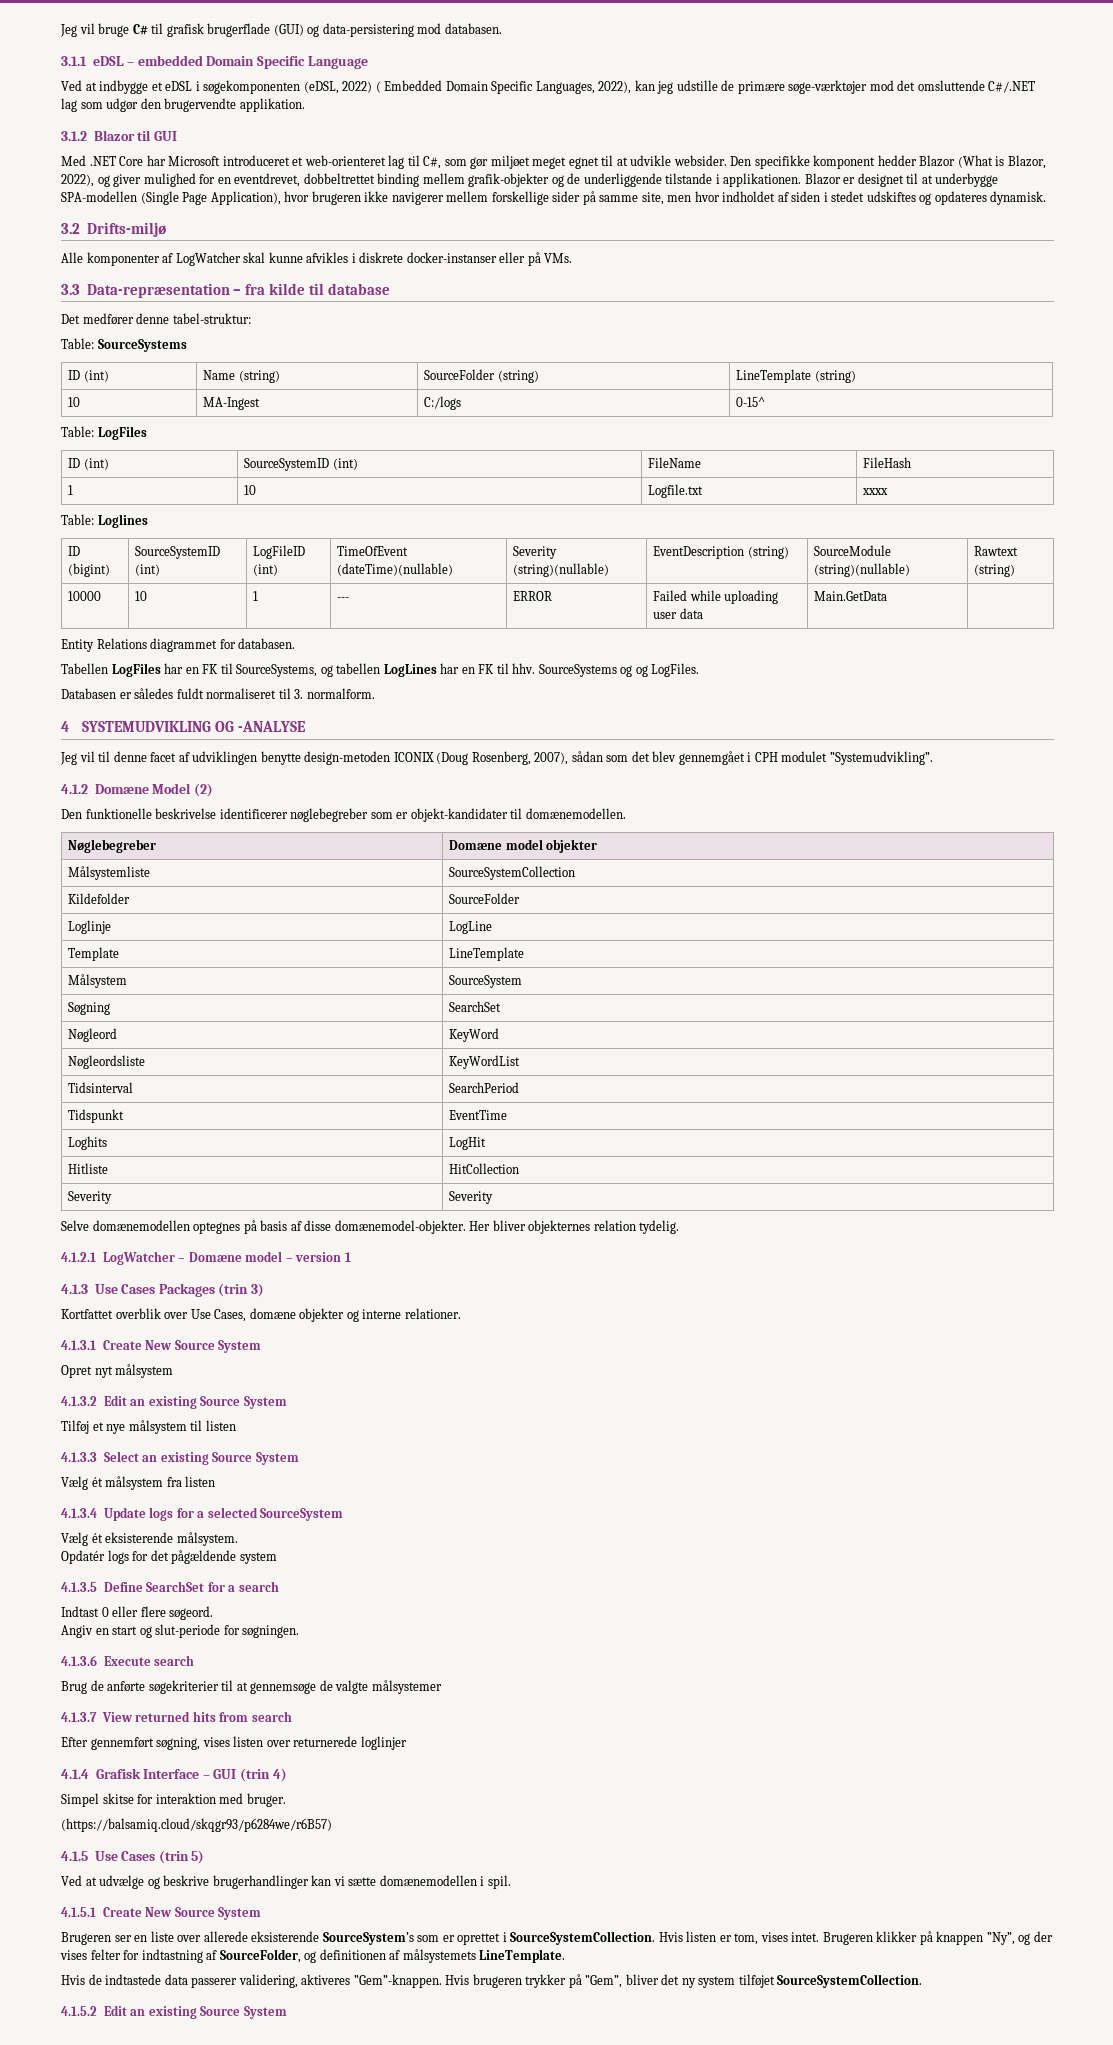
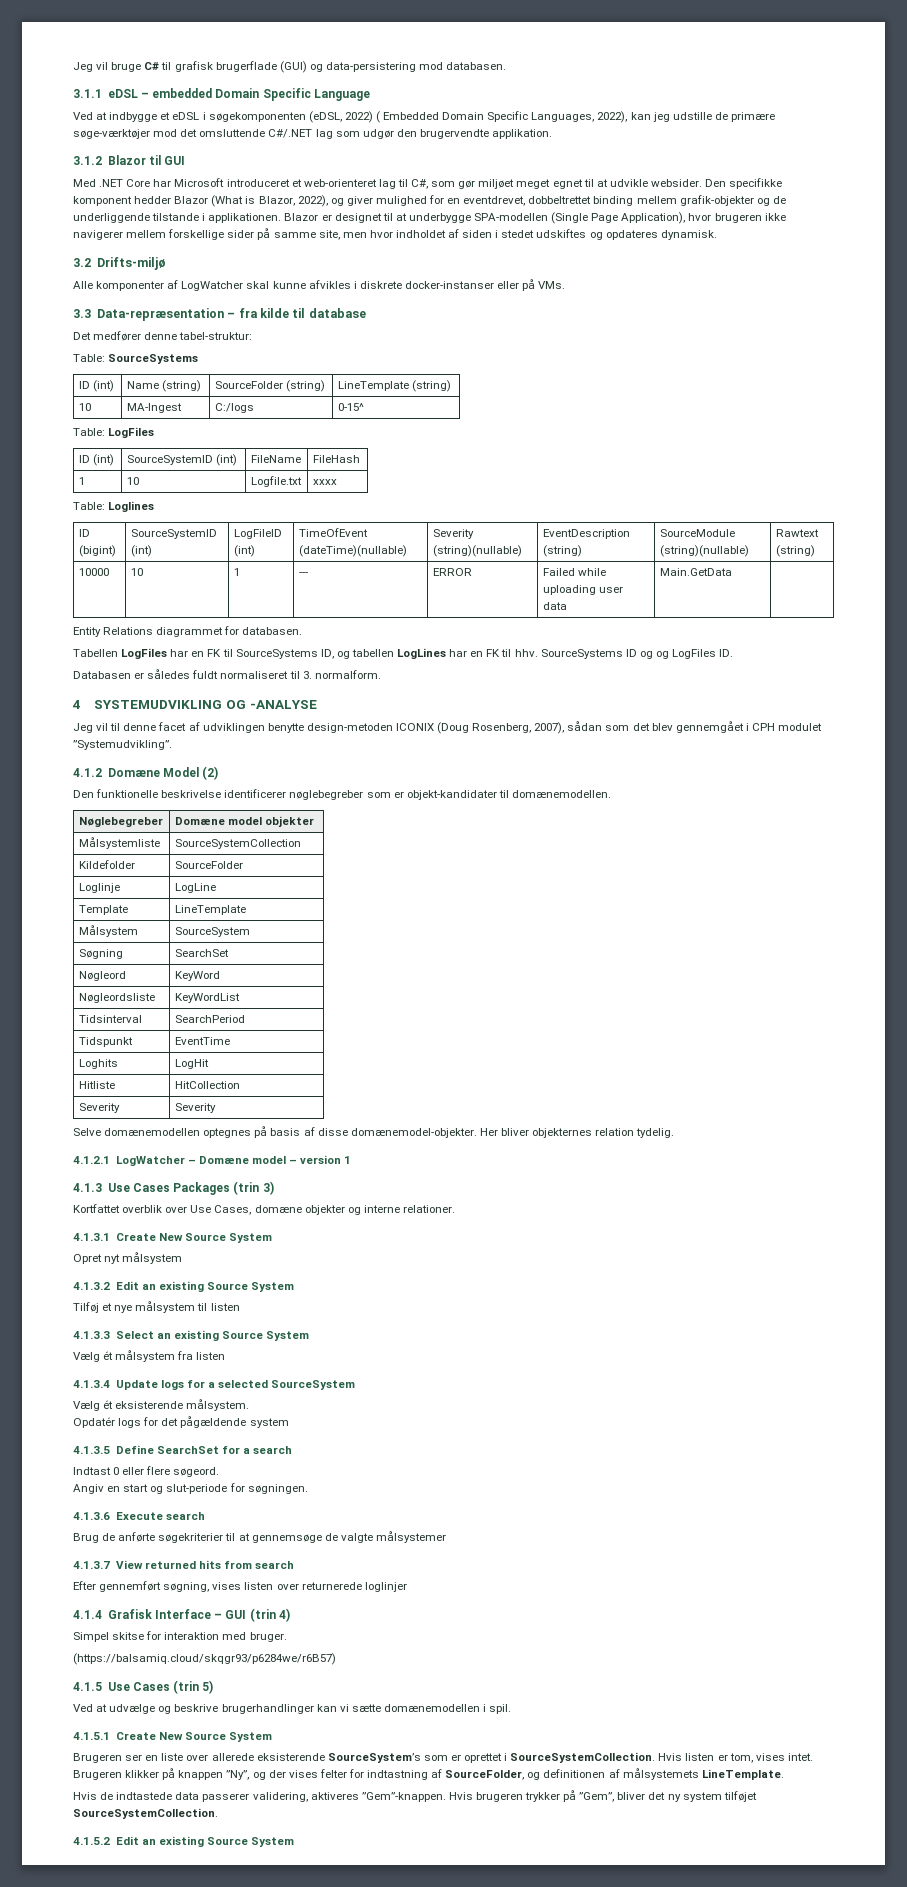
[236,664,318,677] SourceSystems, -> [235,649,334,659] SourceSystems ID,
(617, 670) none -> [625,649,637,657] ID
[651,663,700,677] LogFiles. -> [672,649,734,659] LogFiles ID.

